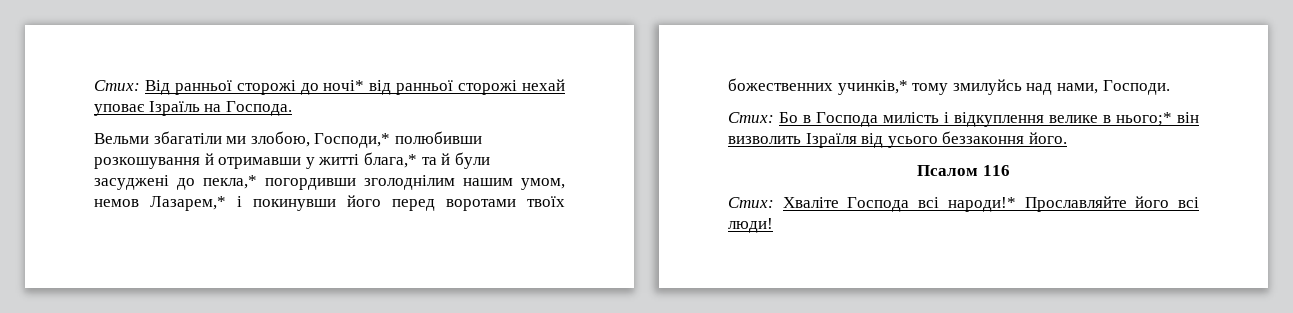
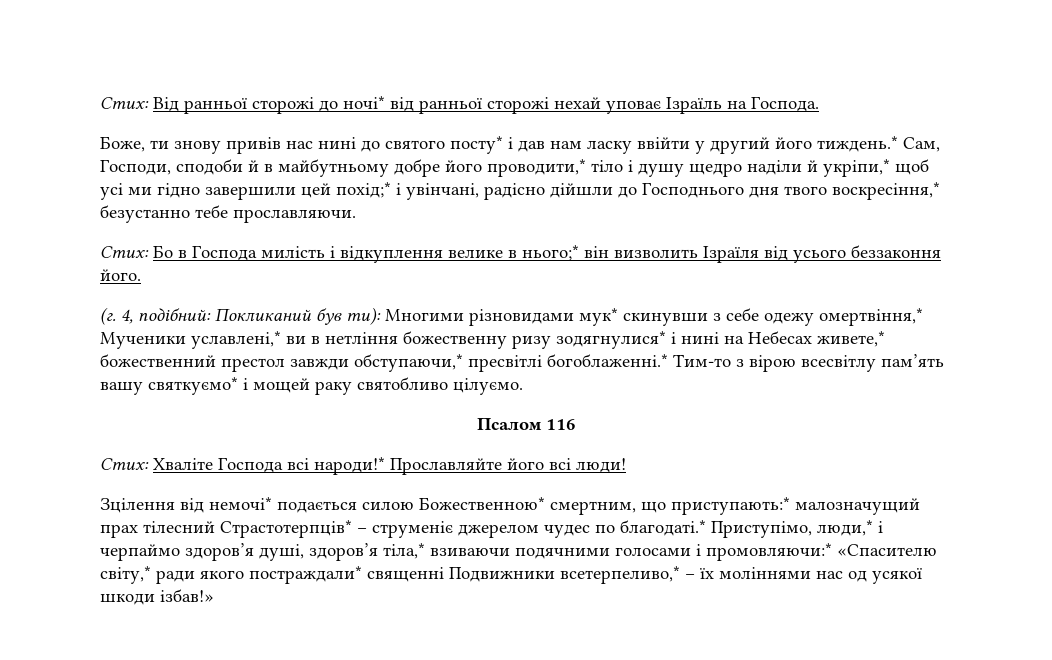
[94,131,482,148] [94,152,490,169] [94,175,565,190] [94,195,565,211] [728,78,1170,95] Вельми збагатіли ми злобою, Господи,* полюбивши розкошування й отримавши у житті блага,* та й були засуджені до пекла,* погордивши зголоднілим нашим умом, немов Лазарем,* і покинувши його перед воротами твоїх божественних учинків,* тому змилуйсь над нами, Господи. -> [100,136,940,154] [100,159,929,177] [100,182,940,200] [100,205,356,223] Боже, ти знову привів нас нині до святого посту* і дав нам ласку ввійти у другий його тиждень.* Сам, Господи, сподоби й в майбутньому добре його проводити,* тіло і душу щедро наділи й укріпи,* щоб усі ми гідно завершили цей похід;* і увінчані, радісно дійшли до Господнього дня твого воскресіння,* безустанно тебе прославляючи.
(1067, 138) none -> [100,307,923,326] [100,331,885,349] [100,354,944,372] [100,377,523,395] // (г. 4, подібний: Покликаний був ти): Многими різновидами мук* скинувши з себе одежу омертвіння,* Мученики уславлені,* ви в нетління божественну ризу зодягнулися* і нині на Небесах живете,* божественний престол завжди обступаючи,* пресвітлі богоблаженні.* Тим-то з вірою всесвітлу пам’ять вашу святкуємо* і мощей раку святобливо цілуємо.
(773, 225) none -> [100,497,920,515] [100,520,883,538] [100,543,937,561] [100,566,922,584] [100,589,214,605] // Зцілення від немочі* подається силою Божественною* смертним, що приступають:* малозначущий прах тілесний Страстотерпців* – струменіє джерелом чудес по благодаті.* Приступімо, люди,* і черпаймо здоров’я душі, здоров’я тіла,* взиваючи подячними голосами і промовляючи:* «Спасителю світу,* ради якого постраждали* священні Подвижники всетерпеливо,* – їх моліннями нас од усякої шкоди ізбав!»

